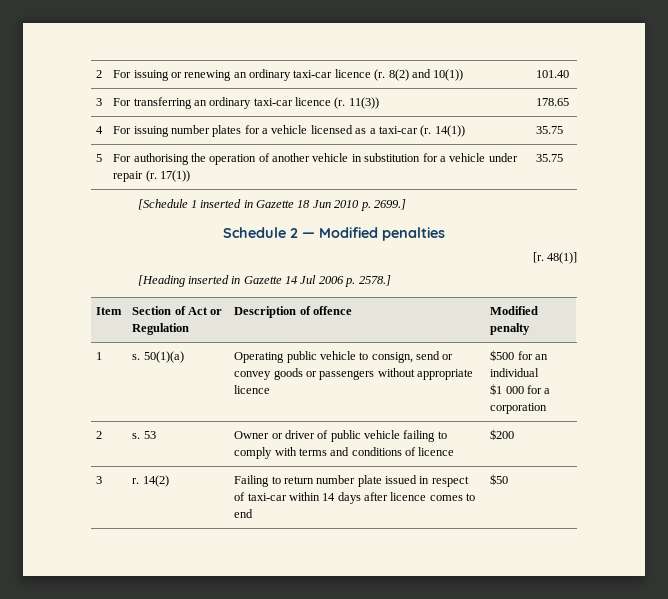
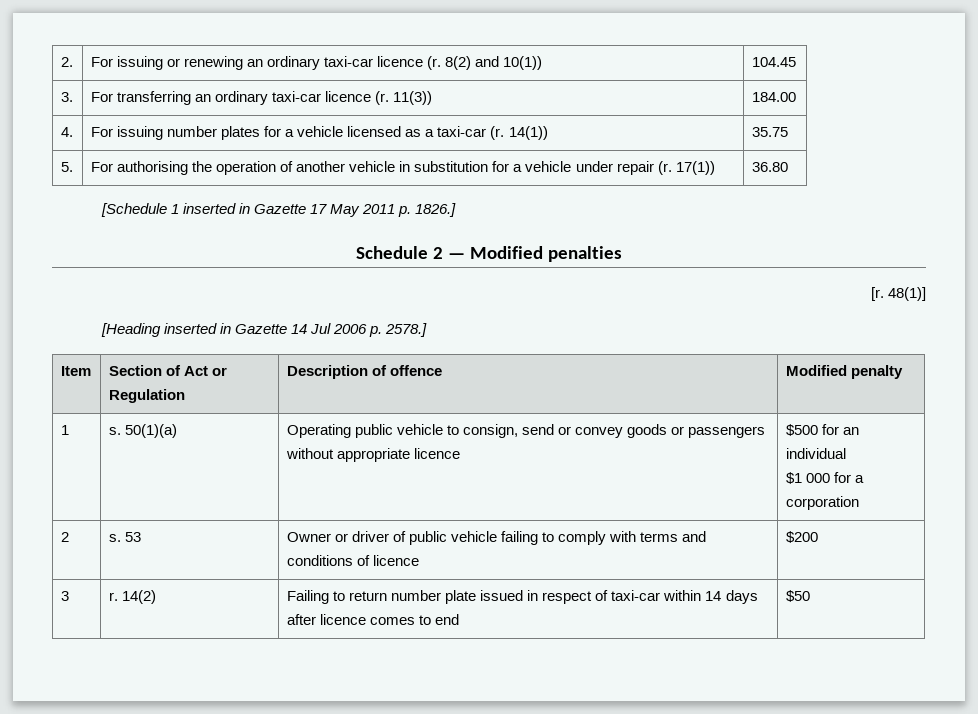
[96,70,103,78] 2 -> [60,57,73,67] 2.
[536,70,570,78] [96,98,103,106] 101.40 // 3 -> [751,57,796,67] [60,92,73,102] 104.45 // 3.
[536,98,570,106] [96,126,104,134] 178.65 // 4 -> [751,92,796,102] [60,127,73,137] 184.00 // 4.
[96,154,103,162] 5 -> [60,162,73,172] 5.
[536,154,564,162] 35.75 -> [751,162,788,172] 36.80
[297,199,406,211] 18 Jun 2010 p. 2699.] -> [309,203,457,217] 17 May 2011 p. 1826.]

